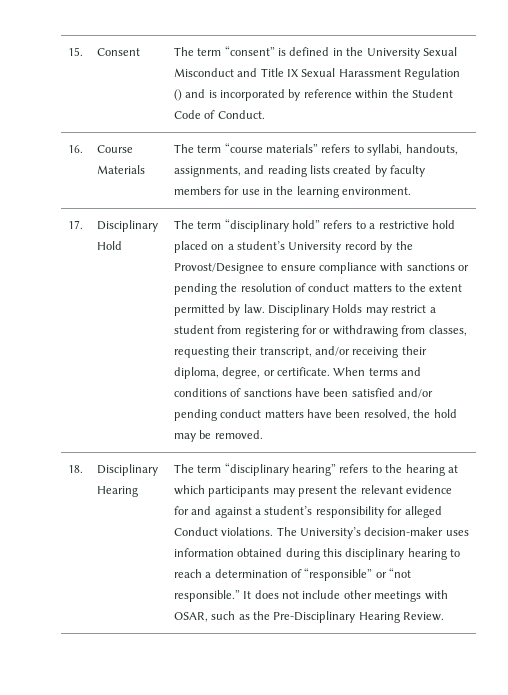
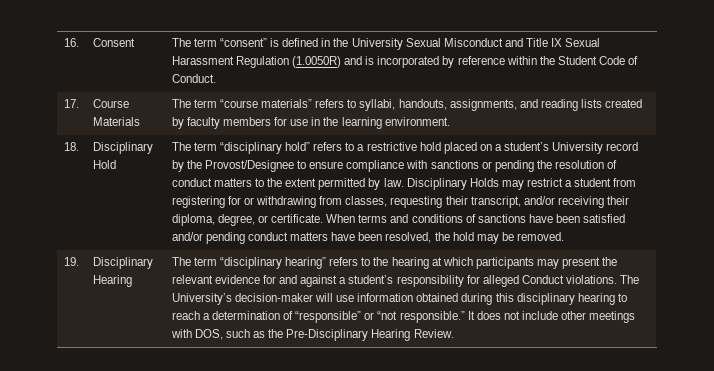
[67,47,83,56] 15. -> [63,38,79,47] 16.
[173,89,182,101] () -> [292,56,342,68] (1.0050R)
[67,145,83,153] 16. -> [63,99,79,108] 17.
[67,220,83,229] 17. -> [63,142,79,151] 18.
[67,465,83,473] 18. -> [63,257,79,266] 19.
[445,530,469,536] uses -> [315,293,355,302] will use
[173,612,208,622] OSAR, -> [194,329,223,340] DOS,

